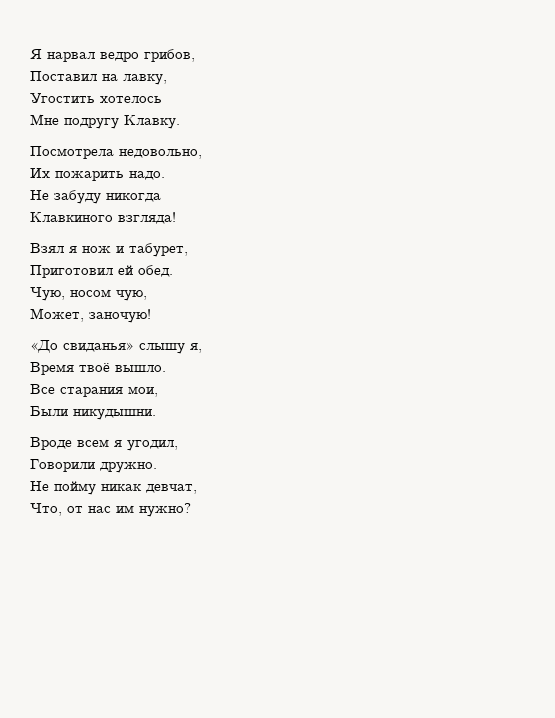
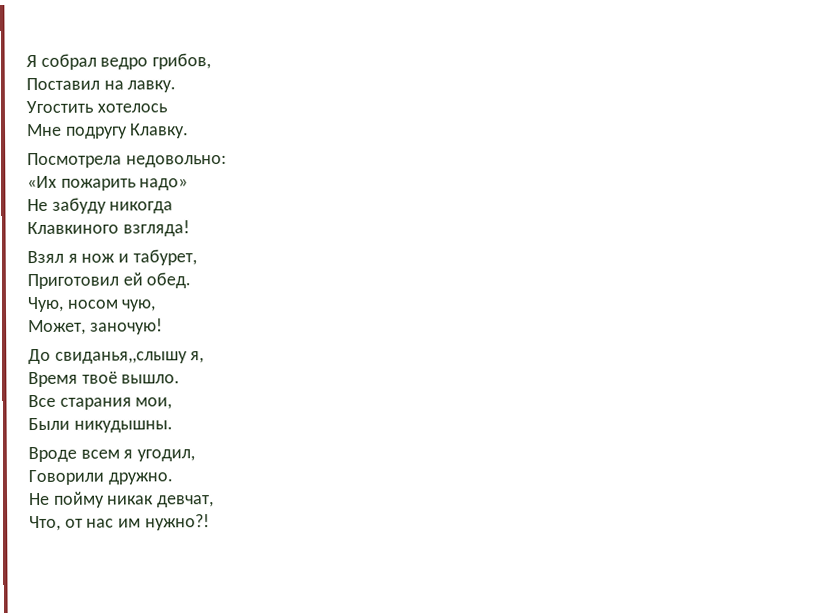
[47,52,95,62] нарвал -> [40,53,97,70] собрал
[123,74,167,85] лавку, -> [127,80,177,93] лавку.
[119,149,202,159] [30,168,165,181] недовольно, // Их пожарить надо. -> [125,154,227,168] [27,175,189,191] недовольно: // «Их пожарить надо»
[30,340,185,354] «До свиданья» cлышу -> [28,348,188,365] До свиданья,,cлышу
[73,409,156,420] никудышни. -> [73,420,173,433] никудышны.
[139,503,191,517] нужно? -> [144,514,210,531] нужно?!

